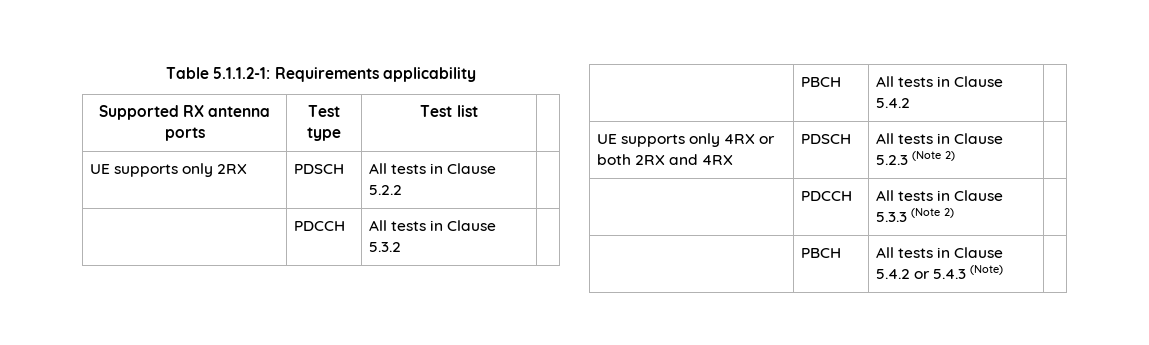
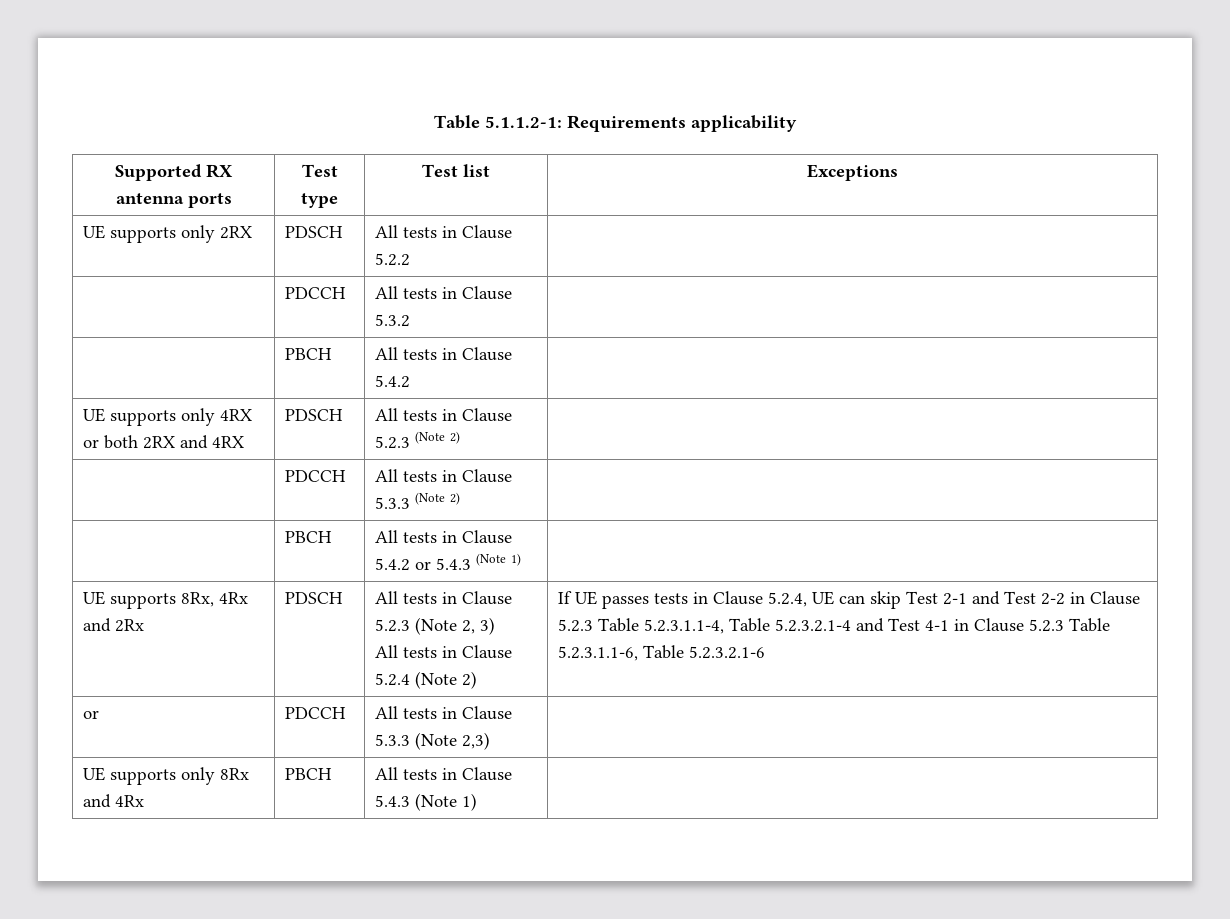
(478, 111) none -> [807,164,898,181] Exceptions
[970,265,1004,275] (Note) -> [476,553,522,566] [83,591,249,609] [83,618,145,632] [285,592,344,604] [375,591,513,605] [375,617,496,635] [375,645,513,659] [375,671,478,689] [558,591,1141,609] [558,618,1111,634] [558,645,766,661] [83,710,100,719] [285,707,347,719] [375,706,513,720] [375,732,491,750] [83,767,250,785] [83,794,145,808] [285,768,333,780] [375,767,513,781] [375,793,478,811] (Note 1) | // UE supports 8Rx, 4Rx and 2Rx | PDSCH | All tests in Clause 5.2.3 (Note 2, 3) // All tests in Clause 5.2.4 (Note 2) | If UE passes tests in Clause 5.2.4, UE can skip Test 2-1 and Test 2-2 in Clause 5.2.3 Table 5.2.3.1.1-4, Table 5.2.3.2.1-4 and Test 4-1 in Clause 5.2.3 Table 5.2.3.1.1-6, Table 5.2.3.2.1-6 // or | PDCCH | All tests in Clause 5.3.3 (Note 2,3) | // UE supports only 8Rx and 4Rx | PBCH | All tests in Clause 5.4.3 (Note 1)

